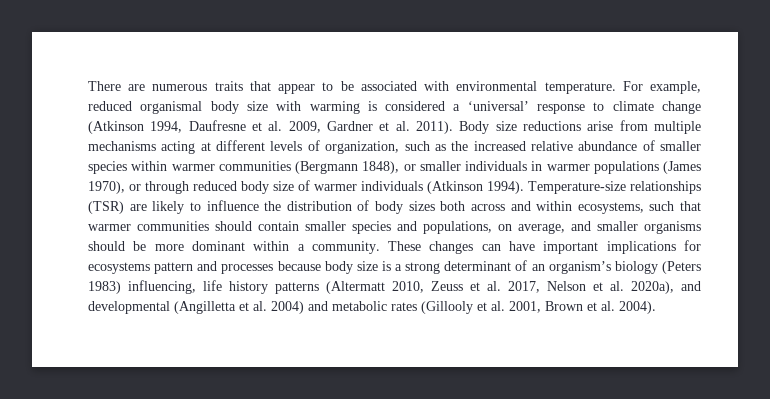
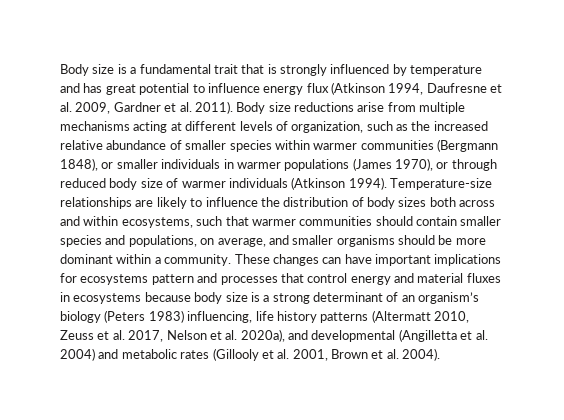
[88,81,701,94] [88,101,701,114] There are numerous traits that appear to be associated with environmental temperature. For example, reduced organismal body size with warming is considered a ‘universal’ response to climate change -> [60,64,483,76] [60,83,329,95] Body size is a fundamental trait that is strongly influenced by temperature and has great potential to influence energy flux
[88,201,124,214] (TSR) -> (132, 203) none
(274, 269) none -> [280,273,501,285] [60,292,142,304] that control energy and material fluxes in ecosystems

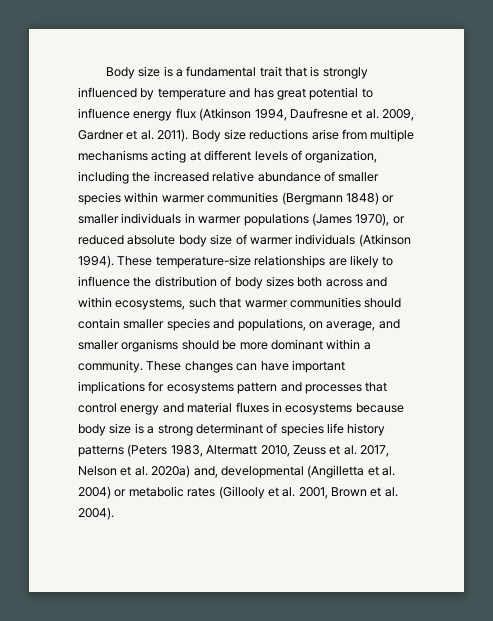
[366,121,408,131] such as -> [78,171,129,184] including
[60,158,98,171] 1848), -> [345,192,379,205] 1848)
[451,159,497,171] [60,178,106,188] through reduced -> [78,235,176,245] reduced absolute
[390,178,492,190] Temperature-size -> [117,255,251,268] These temperature-size
[401,292,480,304] [60,310,431,323] an organism’s biology (Peters 1983) influencing, life history patterns (Altermatt -> [280,423,386,436] [78,444,258,457] species life history patterns (Peters 1983, Altermatt
[240,329,308,342] 2020a), and -> [151,465,218,478] 2020a) and,
[98,349,119,359] and -> [114,489,127,497] or

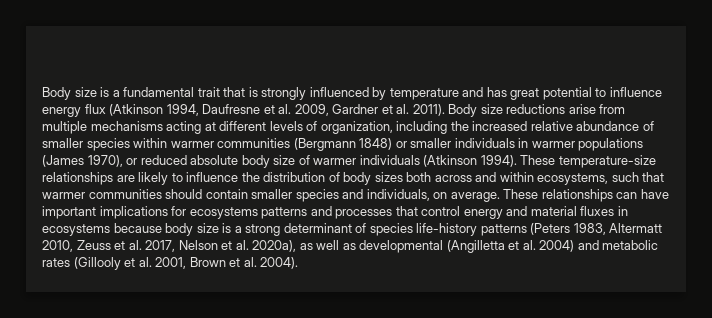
[237,318,400,331] [78,339,371,352] [78,360,233,373] populations, on average, and smaller organisms should be more dominant within a community. These changes -> [366,189,613,202] individuals, on average. These relationships
[237,382,278,394] pattern -> [261,207,308,219] patterns
[327,423,386,436] life history -> [416,223,478,236] life-history
[151,465,218,478] 2020a) and, -> [252,240,356,252] 2020a), as well as
[114,489,127,497] or -> [577,240,599,250] and

